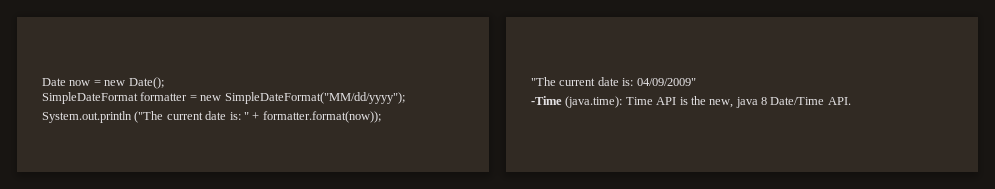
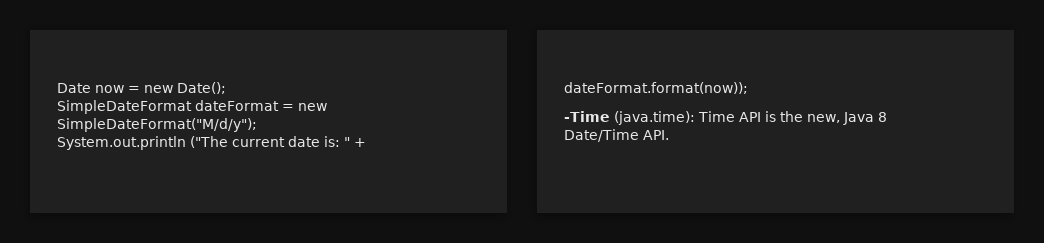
[140,92,405,104] formatter = new SimpleDateFormat("MM/dd/yyyy"); -> [195,100,327,111] [57,118,257,132] dateFormat = new SimpleDateFormat("M/d/y");
[262,111,381,123] [531,77,696,86] formatter.format(now)); // "The current date is: 04/09/2009" -> [564,82,748,94] dateFormat.format(now));
[735,97,758,108] java -> [842,112,874,125] Java

